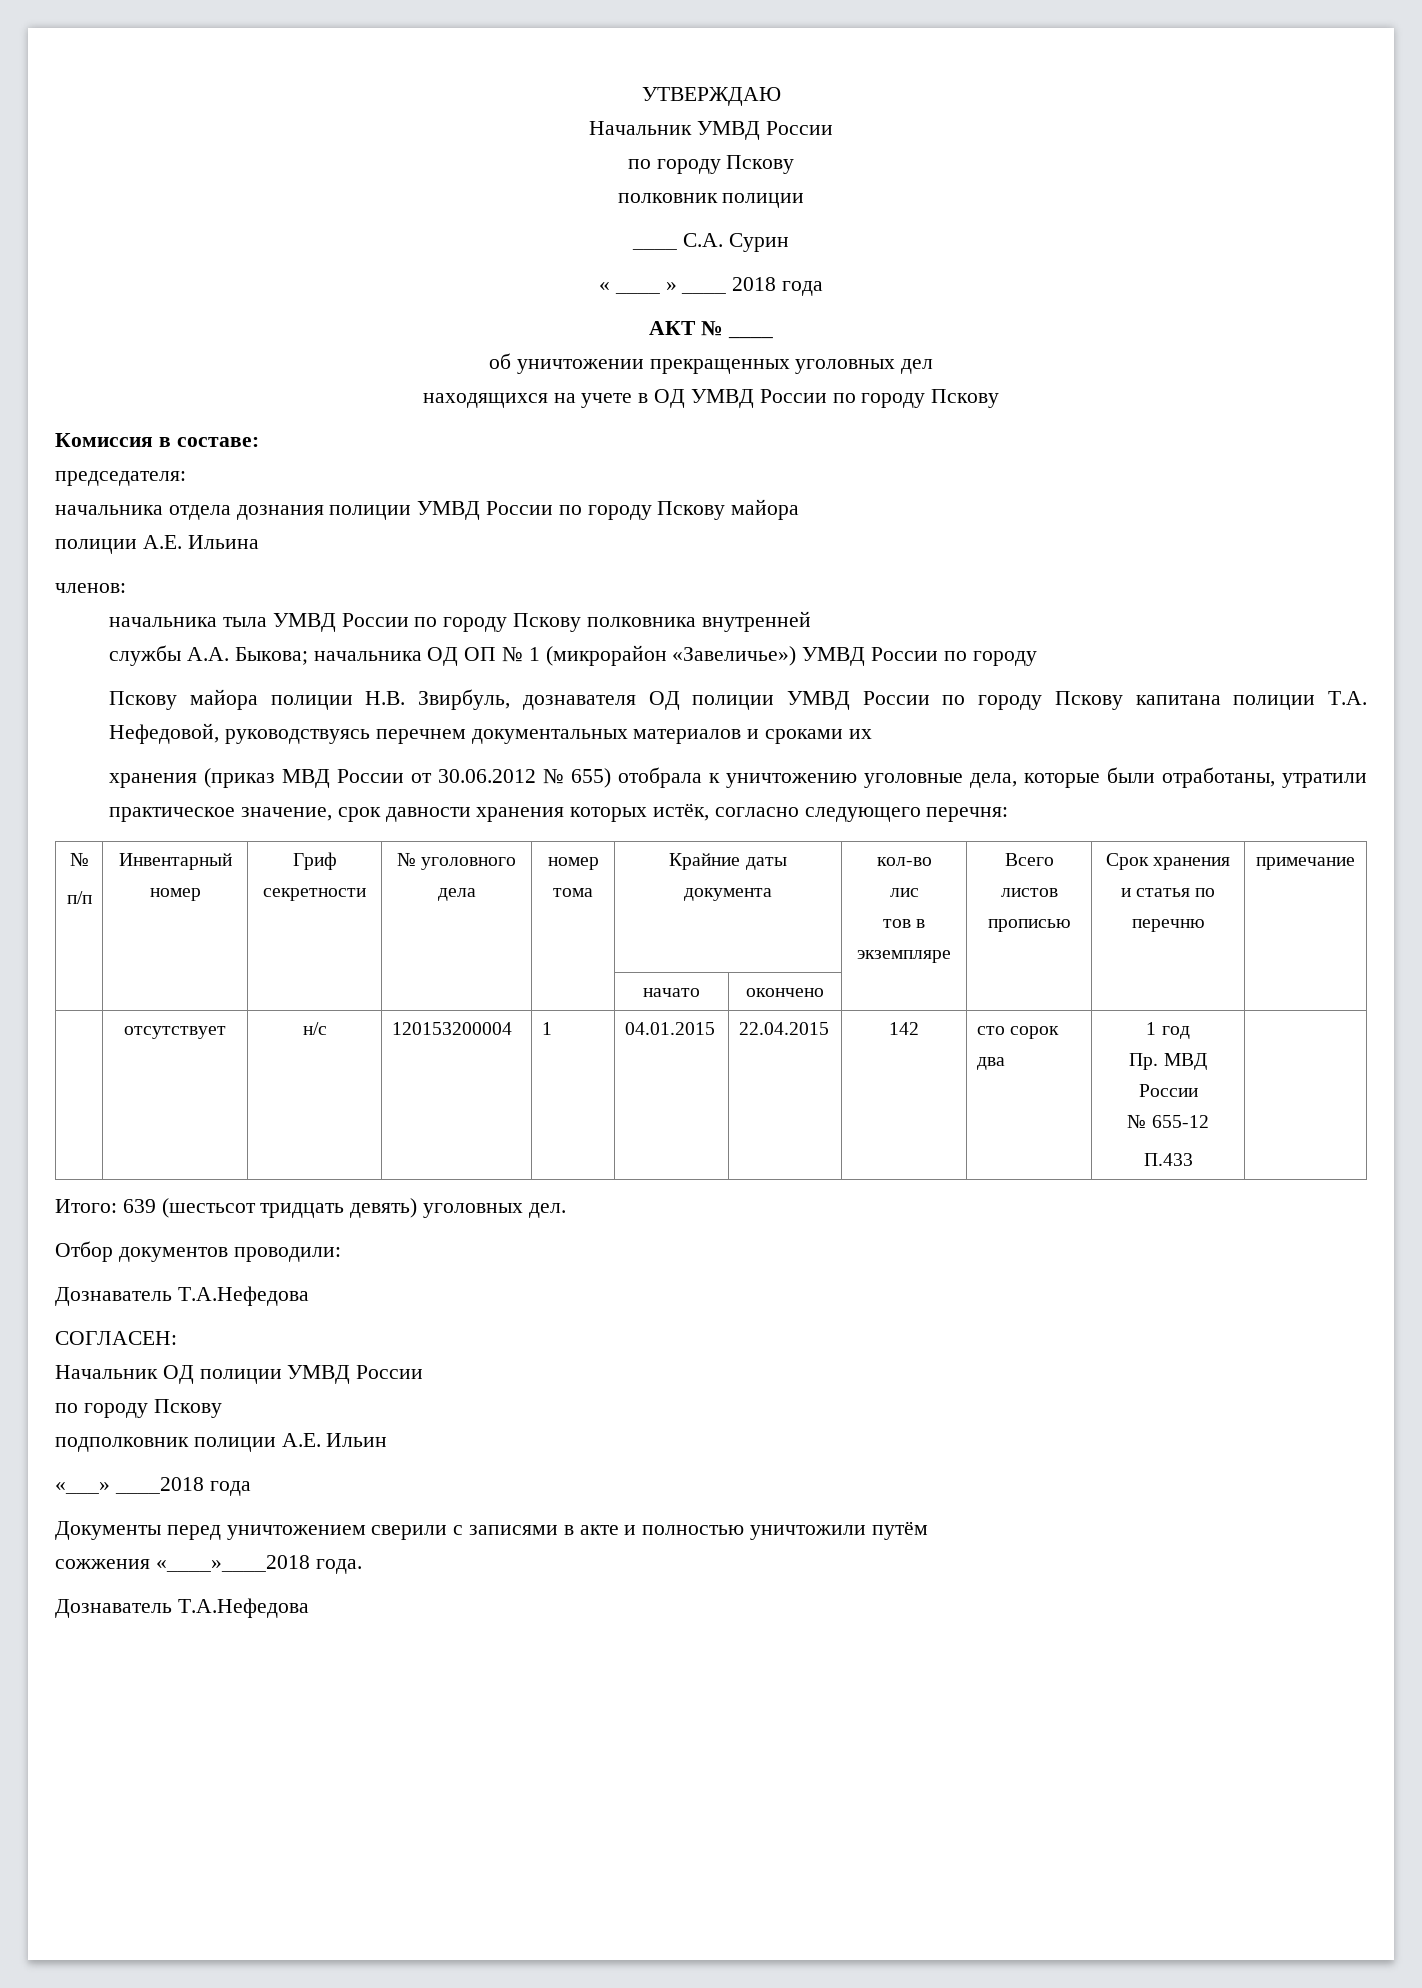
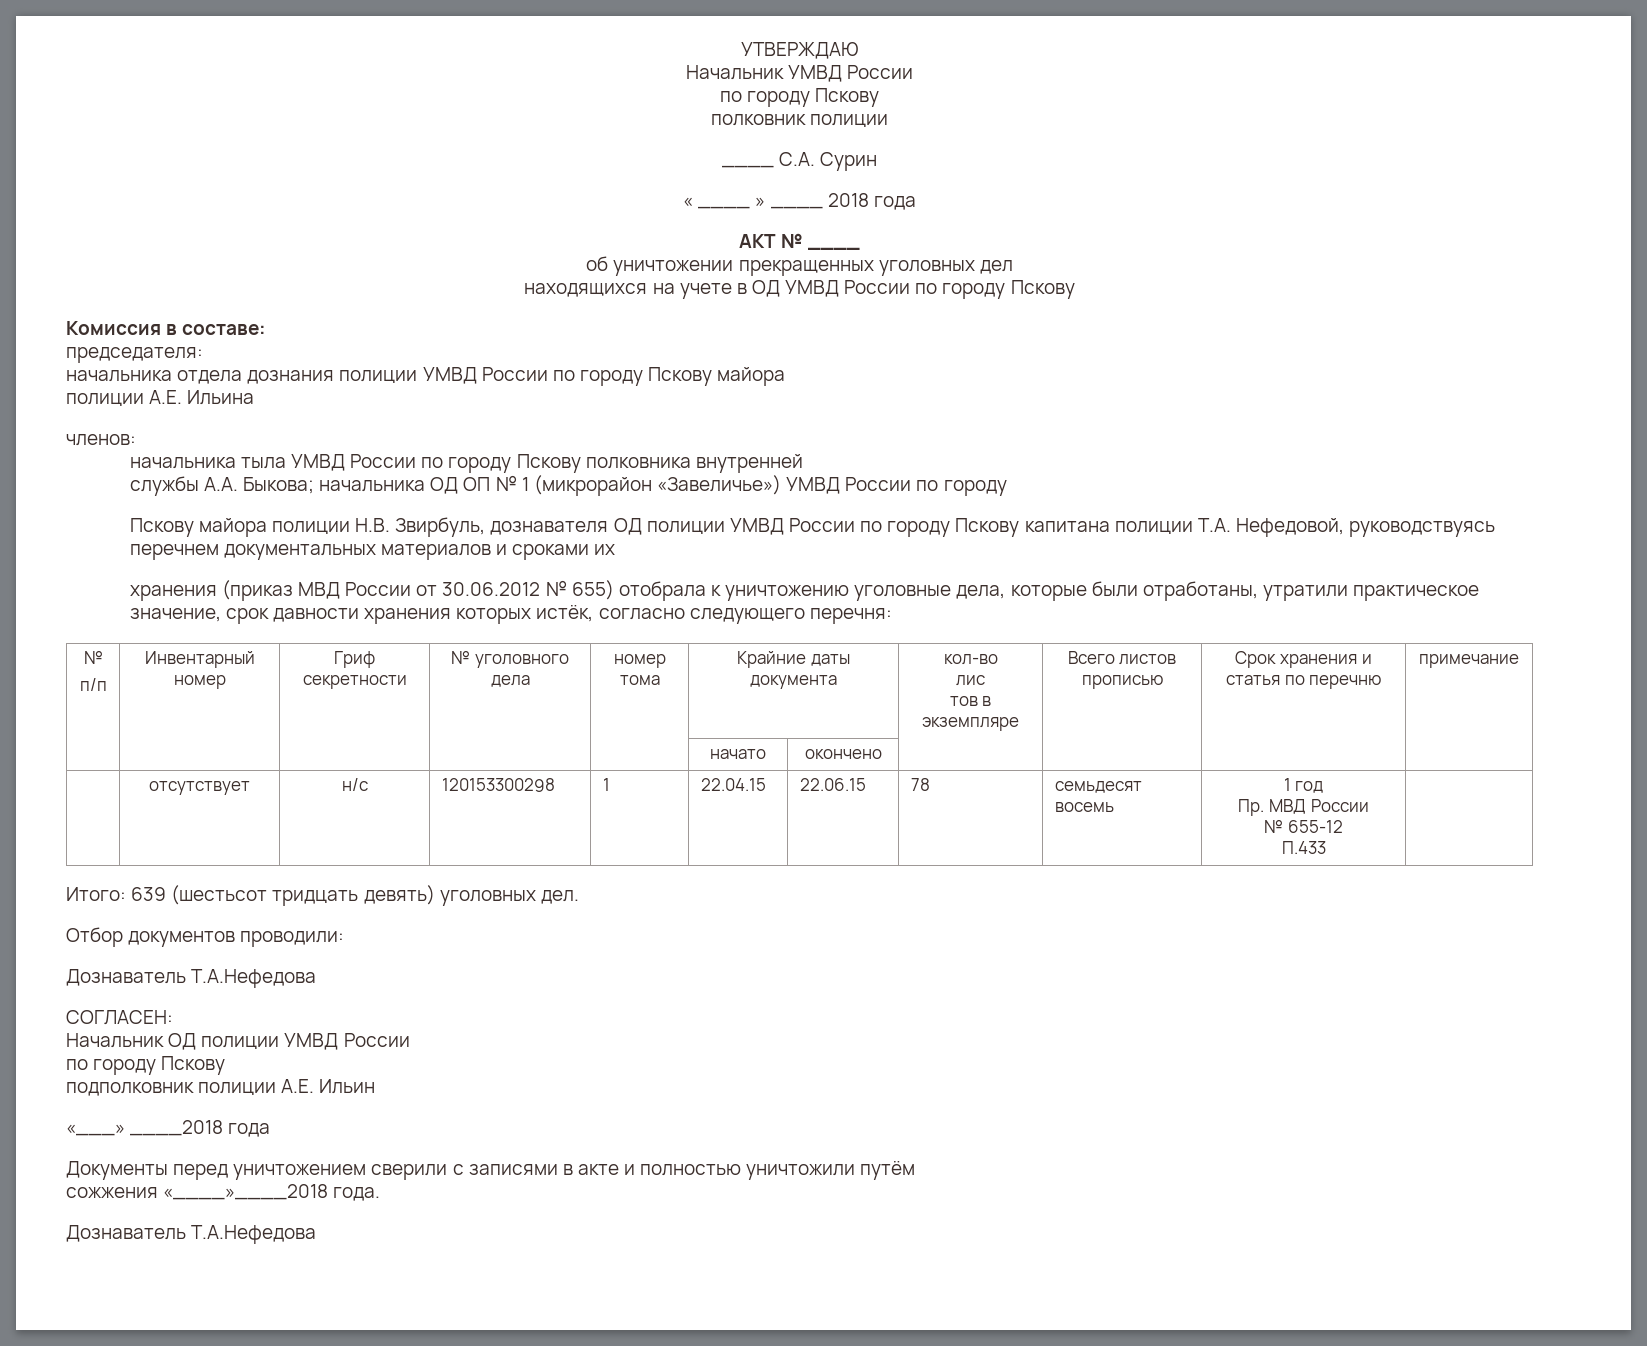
[391,1022,512,1035] [541,1022,552,1035] [624,1022,715,1035] [738,1022,829,1035] [889,1022,919,1035] [976,1026,1060,1039] [976,1057,1005,1070] 120153200004 | 1 | 04.01.2015 | 22.04.2015 | 142 | сто сорок два -> [441,778,555,792] [602,778,610,791] [700,778,766,791] [799,778,866,791] [910,778,930,791] [1054,781,1142,793] [1054,802,1114,812] 120153300298 | 1 | 22.04.15 | 22.06.15 | 78 | семьдесят восемь

